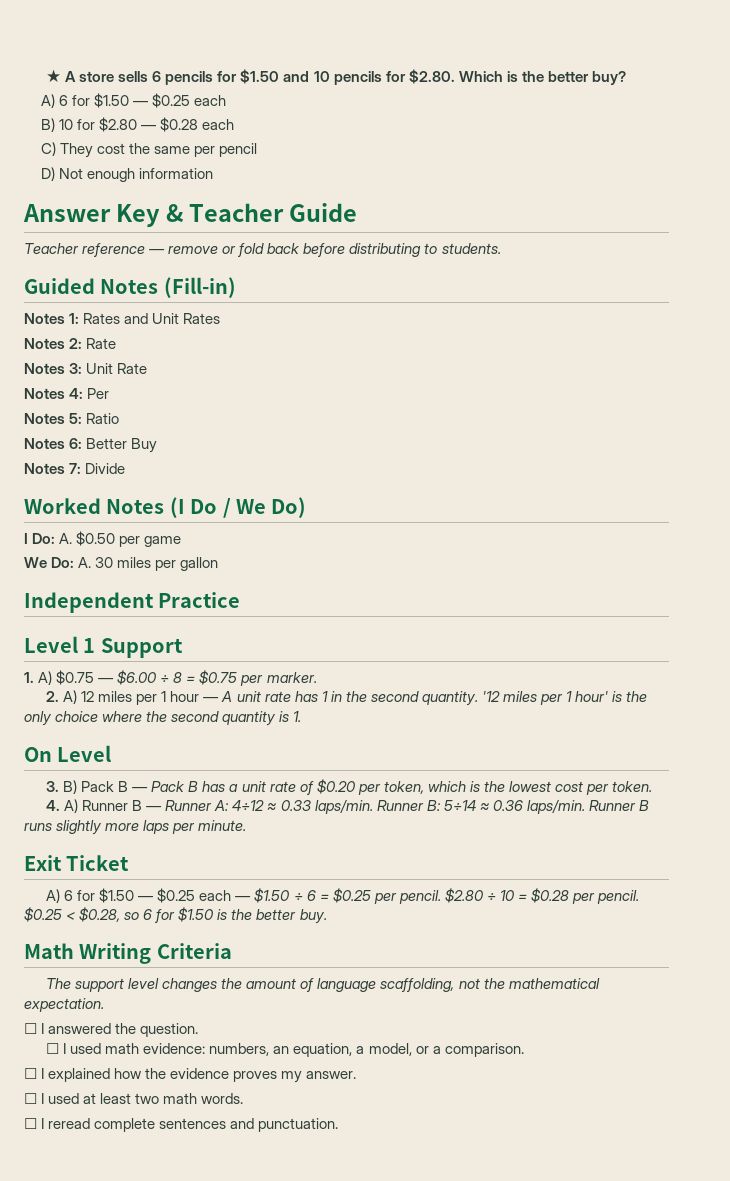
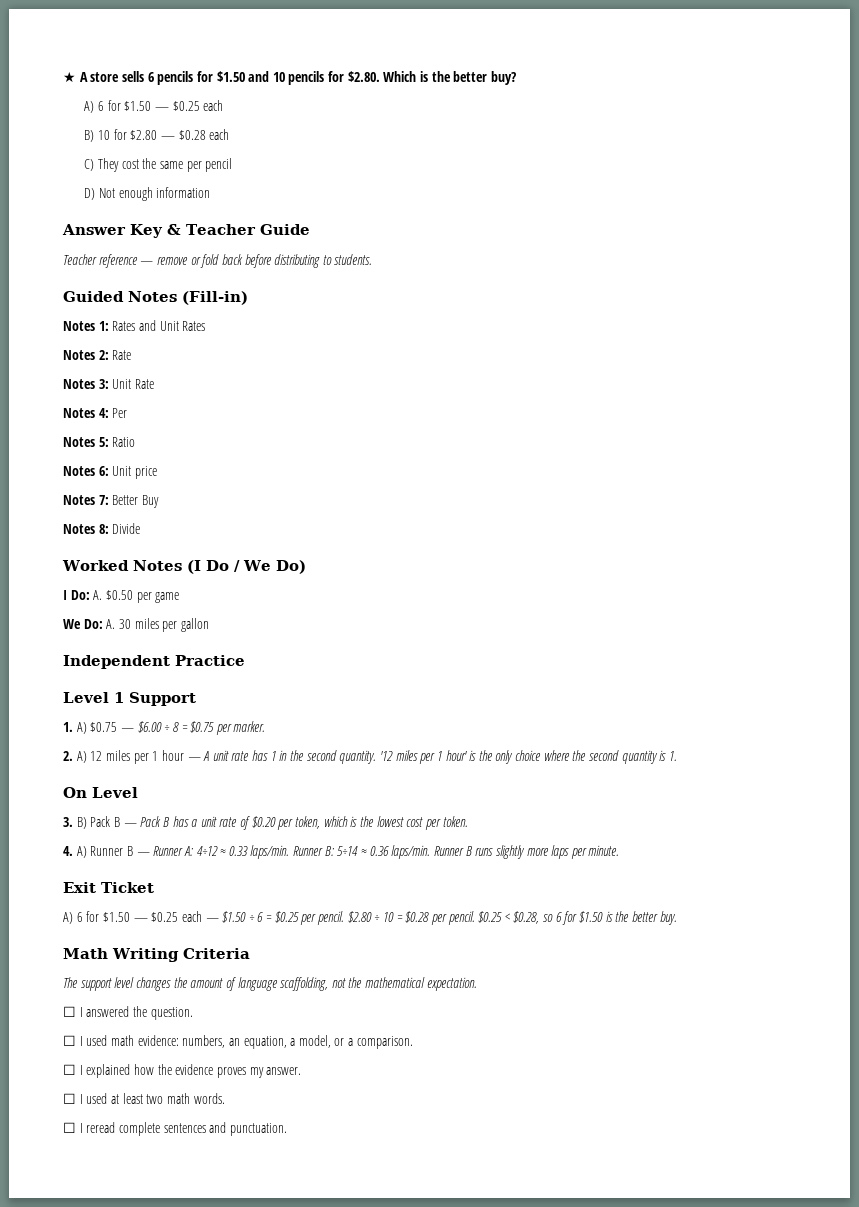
(83, 443) none -> [112,466,157,479] [63,495,109,505] Unit price // Notes 7:
[69,463,82,474] 7: -> [98,524,109,534] 8:

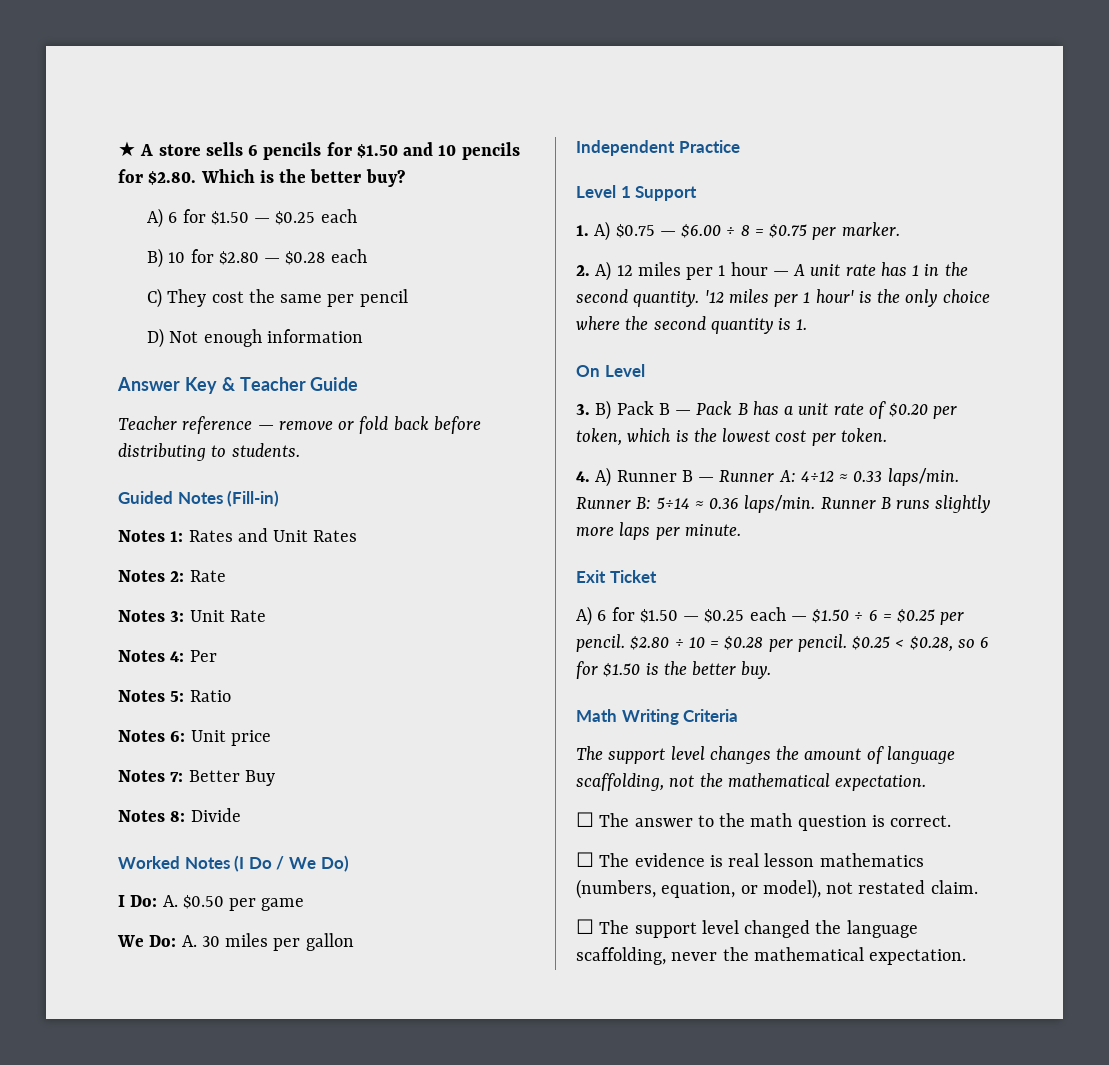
[79,1006,193,1020] [63,1035,413,1049] [63,1064,302,1078] [63,1093,225,1104] [63,1122,287,1136] I answered the question. // ☐ I used math evidence: numbers, an equation, a model, or a comparison. // ☐ I explained how the evidence proves my answer. // ☐ I used at least two math words. // ☐ I reread complete sentences and punctuation. -> [599,813,952,831] [576,852,924,867] [576,879,978,899] [576,919,918,938] [576,947,967,965] The answer to the math question is correct. // ☐ The evidence is real lesson mathematics (numbers, equation, or model), not restated claim. // ☐ The support level changed the language scaffolding, never the mathematical expectation.

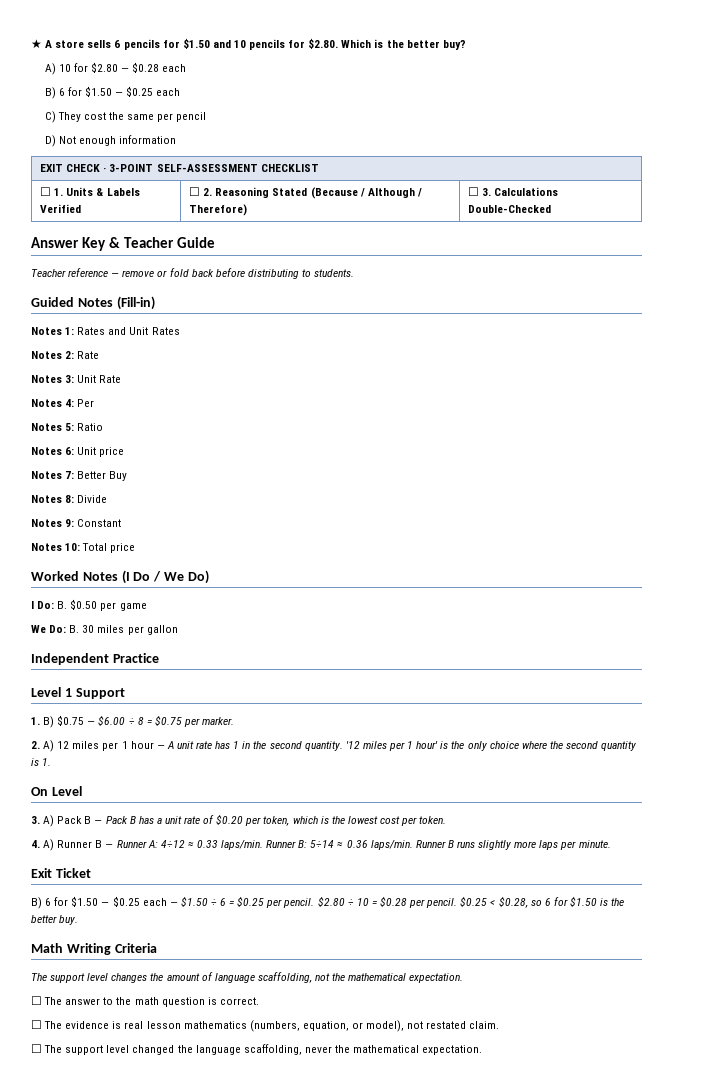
[168,209,357,225] [146,248,367,268] 6 for $1.50 — $0.25 each // B) 10 for $2.80 — $0.28 each -> [58,62,187,73] [44,86,181,99] 10 for $2.80 — $0.28 each // B) 6 for $1.50 — $0.25 each
(363, 336) none -> [40,164,319,172] [40,187,140,196] [40,204,82,213] [189,187,422,199] [189,204,248,216] [468,187,559,196] [468,205,552,213] // EXIT CHECK · 3-POINT SELF-ASSESSMENT CHECKLIST // ☐ 1. Units & Labels Verified | ☐ 2. Reasoning Stated (Because / Although / Therefore) | ☐ 3. Calculations Double-Checked
(241, 815) none -> [31,519,122,527] [31,543,136,553] // Notes 9: Constant // Notes 10: Total price
[162,895,178,907] A. -> [57,601,68,609] B.
[181,935,197,947] A. -> [69,625,80,633] B.
[594,221,611,241] A) -> [43,716,55,728] B)
[595,400,612,420] B) -> [43,815,55,827] A)
[576,606,592,626] A) -> [31,897,42,909] B)

